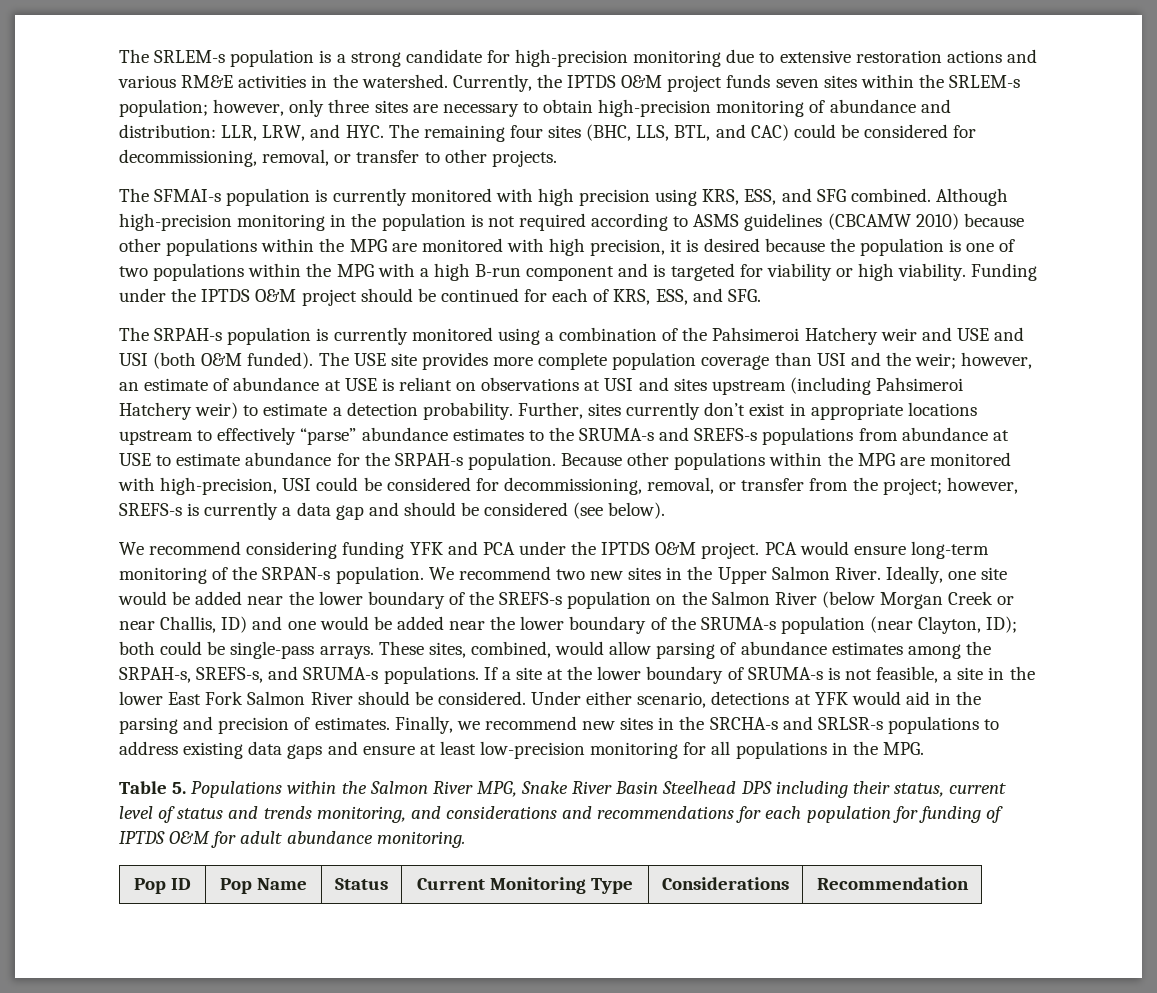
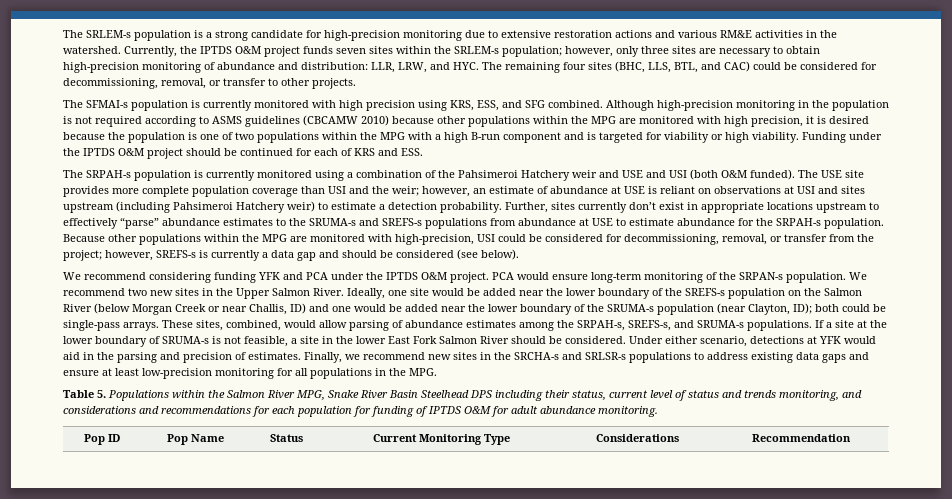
[613,288,761,305] KRS, ESS, and SFG. -> [354,148,423,156] KRS and ESS.

